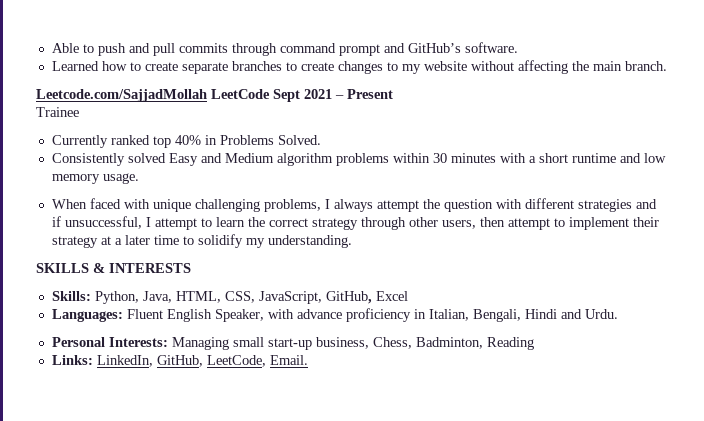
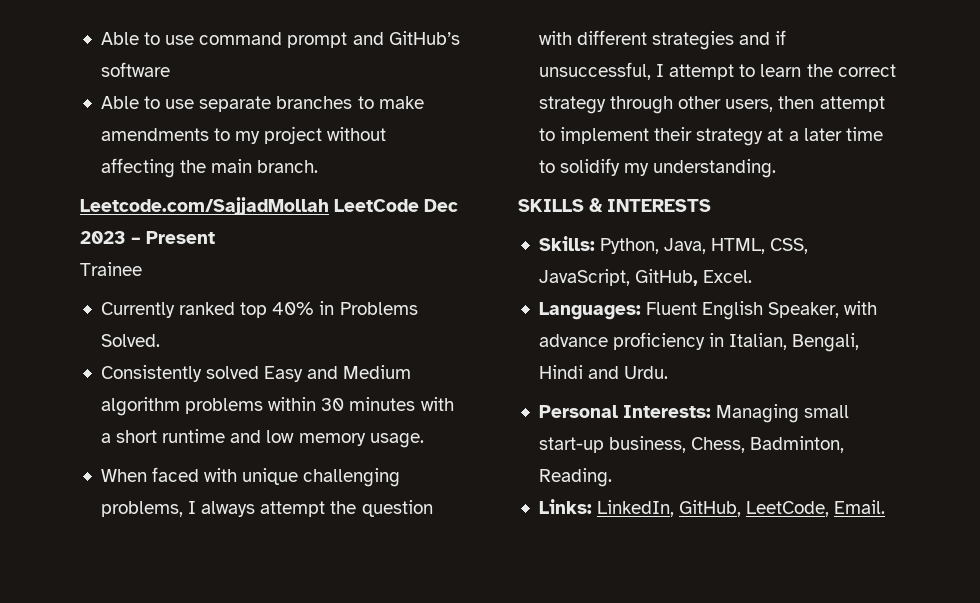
[51,42,518,56] [51,61,178,71] Able to push and pull commits through command prompt and GitHub’s software. // Learned how to create -> [100,31,460,48] [100,62,170,77] [100,96,195,109] Able to use command prompt and GitHub’s software // Able to use
[300,61,383,74] create changes -> [378,96,424,109] [100,128,209,141] make amendments
[423,61,467,71] website -> [264,126,323,144] project
[273,89,332,102] Sept 2021 -> [424,199,459,212] [80,231,126,244] Dec 2023
[375,291,408,301] Excel -> [703,270,753,283] Excel.
[486,337,534,350] Reading -> [538,468,612,487] Reading.

